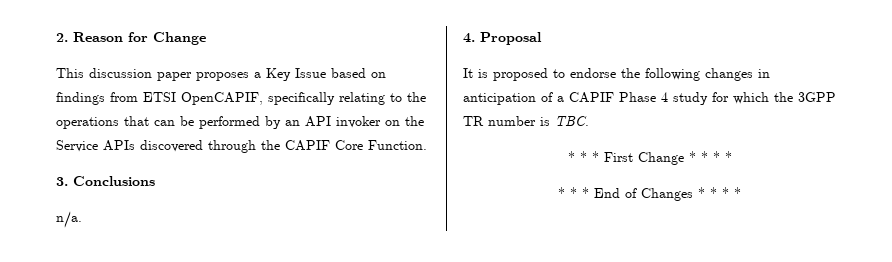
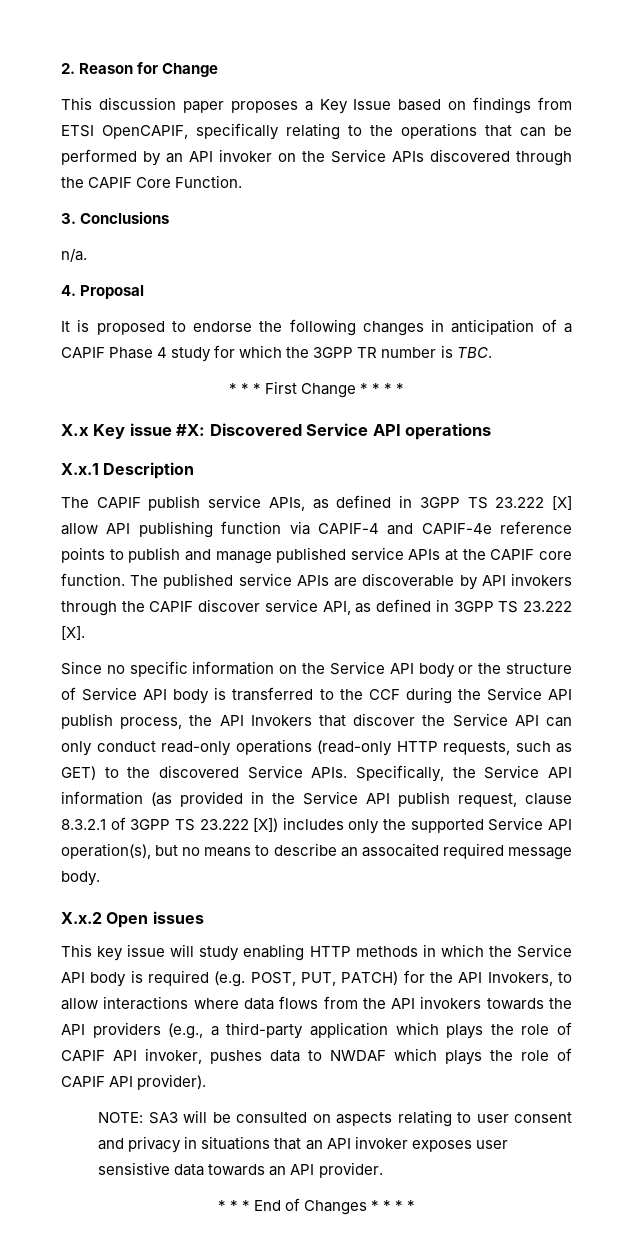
(732, 156) none -> [61,423,492,440] [61,462,195,479] [61,495,573,511] [61,521,572,538] [61,547,572,564] [61,573,572,590] [61,599,573,616] [61,626,85,640] [61,661,572,678] [61,687,572,704] [61,713,572,729] [61,739,572,756] [61,765,572,782] [61,791,572,807] [61,817,572,834] [61,843,572,860] [61,871,100,886] [61,911,204,928] [61,944,573,961] [61,970,572,987] [61,996,573,1010] [61,1022,573,1039] [61,1048,572,1065] [61,1074,207,1090] [98,1110,573,1127] [98,1136,508,1153] [98,1162,383,1178] // X.x Key issue #X: Discovered Service API operations // X.x.1 Description // The CAPIF publish service APIs, as defined in 3GPP TS 23.222 [X] allow API publishing function via CAPIF-4 and CAPIF-4e reference points to publish and manage published service APIs at the CAPIF core function. The published service APIs are discoverable by API invokers through the CAPIF discover service API, as defined in 3GPP TS 23.222 [X]. // Since no specific information on the Service API body or the structure of Service API body is transferred to the CCF during the Service API publish process, the API Invokers that discover the Service API can only conduct read-only operations (read-only HTTP requests, such as GET) to the discovered Service APIs. Specifically, the Service API information (as provided in the Service API publish request, clause 8.3.2.1 of 3GPP TS 23.222 [X]) includes only the supported Service API operation(s), but no means to describe an assocaited required message body. // X.x.2 Open issues // This key issue will study enabling HTTP methods in which the Service API body is required (e.g. POST, PUT, PATCH) for the API Invokers, to allow interactions where data flows from the API invokers towards the API providers (e.g., a third-party application which plays the role of CAPIF API invoker, pushes data to NWDAF which plays the role of CAPIF API provider). // NOTE: SA3 will be consulted on aspects relating to user consent and privacy in situations that an API invoker exposes user sensistive data towards an API provider.

